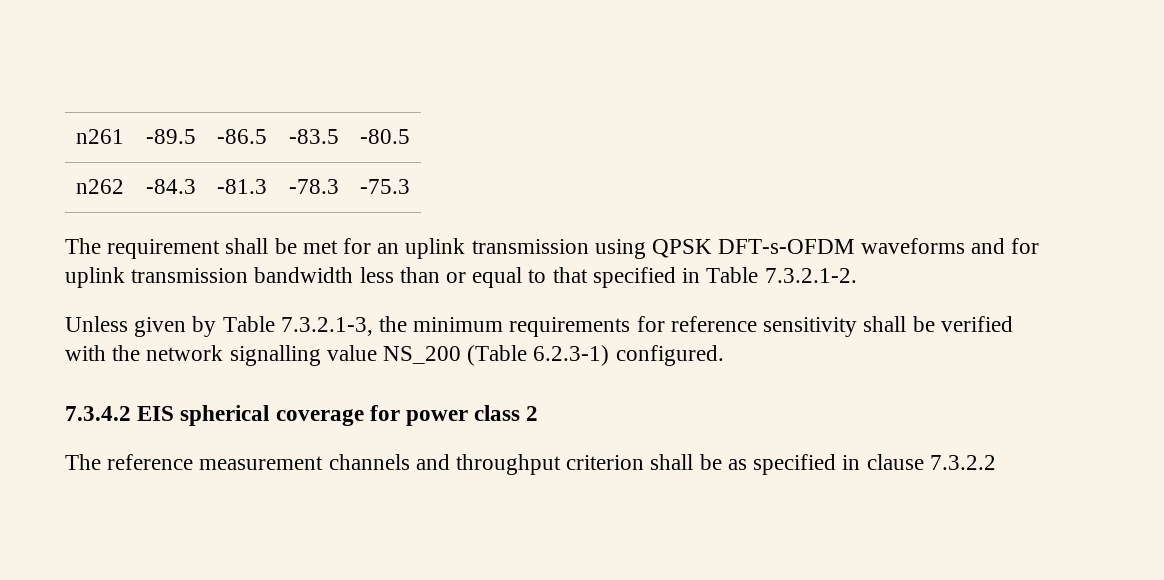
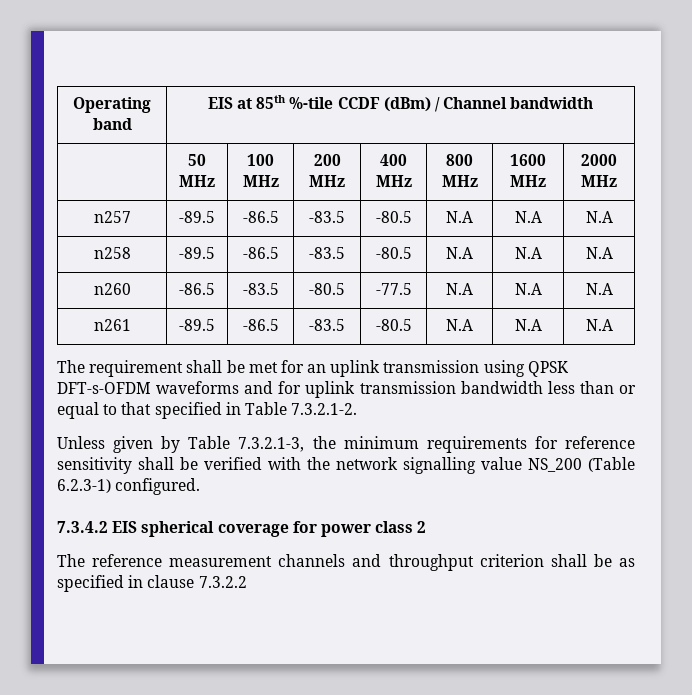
(76, 136) none -> [73,97,151,113] [92,118,132,130] [207,95,594,112] [188,154,206,166] [179,175,215,187] [247,154,274,166] [242,175,279,187] [313,154,341,166] [309,175,345,187] [380,154,407,166] [375,175,412,187] [446,154,473,166] [441,175,478,187] [510,154,546,166] [510,175,546,187] [581,154,617,166] [581,175,617,187] [93,211,131,223] [179,211,215,223] [242,211,279,223] [309,211,345,223] [375,211,412,223] [446,211,473,223] [514,211,542,223] [585,211,613,223] [93,247,131,259] [179,247,215,259] [242,247,279,259] [309,247,345,259] [375,247,412,259] [446,247,473,259] [514,247,542,259] [585,247,613,259] [93,283,131,295] [179,283,215,295] [242,283,279,295] [309,283,345,295] [375,283,412,295] [446,283,473,295] [514,283,542,295] [585,283,613,295] Operating band | EIS at 85th %-tile CCDF (dBm) / Channel bandwidth // | 50 MHz | 100 MHz | 200 MHz | 400 MHz | 800 MHz | 1600 MHz | 2000 MHz // n257 | -89.5 | -86.5 | -83.5 | -80.5 | N.A | N.A | N.A // n258 | -89.5 | -86.5 | -83.5 | -80.5 | N.A | N.A | N.A // n260 | -86.5 | -83.5 | -80.5 | -77.5 | N.A | N.A | N.A //
[76,179,124,194] [145,179,196,194] [217,179,267,194] [288,179,339,194] [359,179,410,194] // n262 | -84.3 | -81.3 | -78.3 | -75.3 -> [446,319,473,331] [514,319,542,331] [585,319,613,331] | N.A | N.A | N.A

